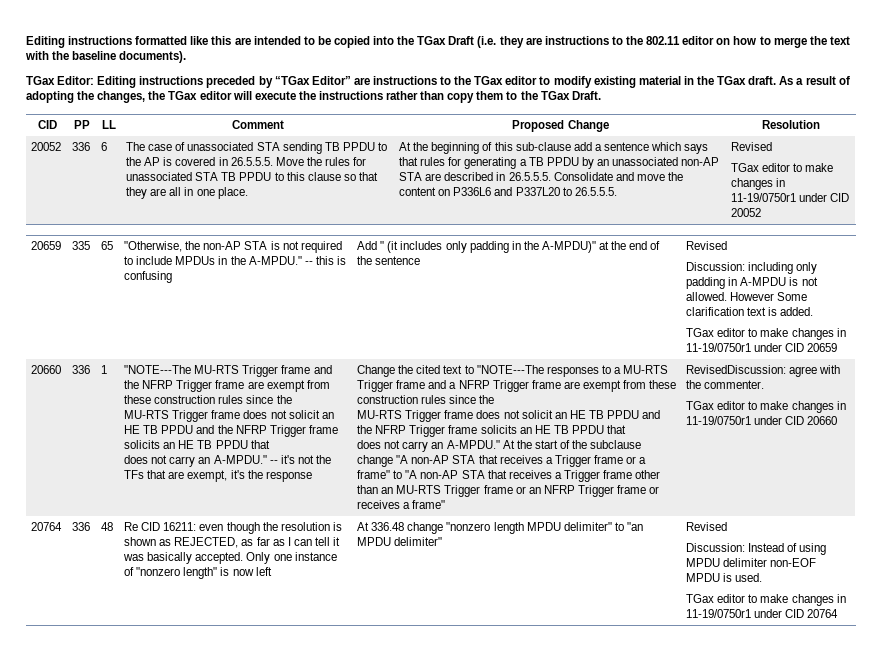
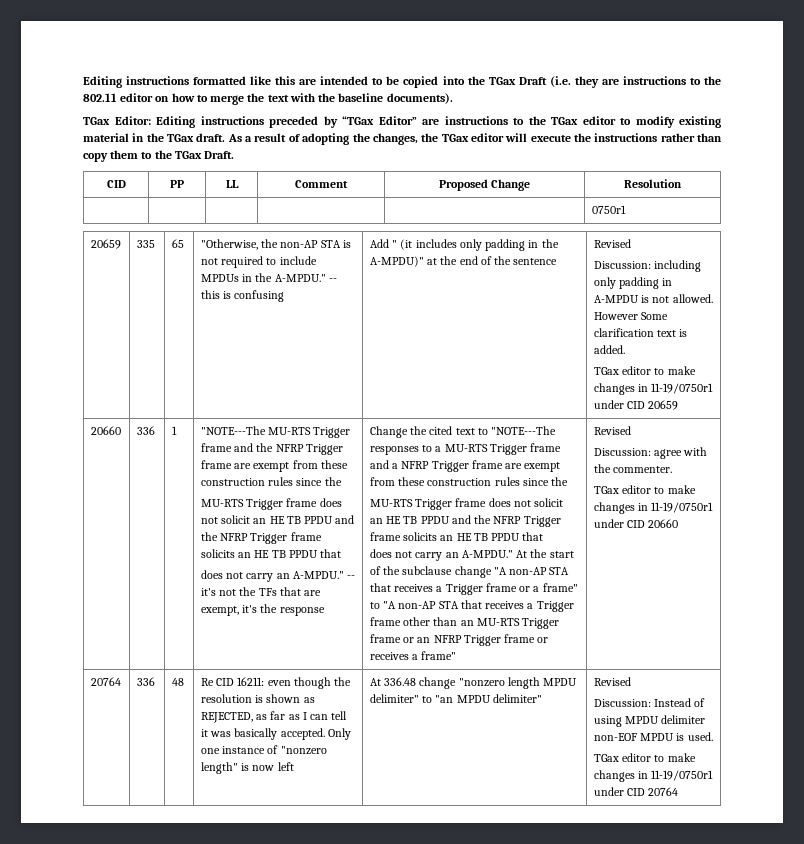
[31,142,62,151] [72,142,91,151] [101,142,108,151] [126,142,387,154] [126,157,367,166] [126,172,378,181] [126,187,248,199] [399,142,709,154] [399,157,720,169] [399,172,683,181] [399,187,617,196] [731,142,773,151] [731,163,834,172] [731,178,786,190] [731,193,850,202] [731,208,762,217] 20052 | 336 | 6 | The case of unassociated STA sending TB PPDU to the AP is covered in 26.5.5.5. Move the rules for unassociated STA TB PPDU to this clause so that they are all in one place. | At the beginning of this sub-clause add a sentence which says that rules for generating a TB PPDU by an unassociated non-AP STA are described in 26.5.5.5. Consolidate and move the content on P336L6 and P337L20 to 26.5.5.5. | Revised // TGax editor to make changes in 11-19/0750r1 under CID 20052 -> [591,205,626,214] | | | | | 0750r1
[686,365,787,374] RevisedDiscussion: -> [593,426,631,435] [593,448,651,456] Revised // Discussion:

